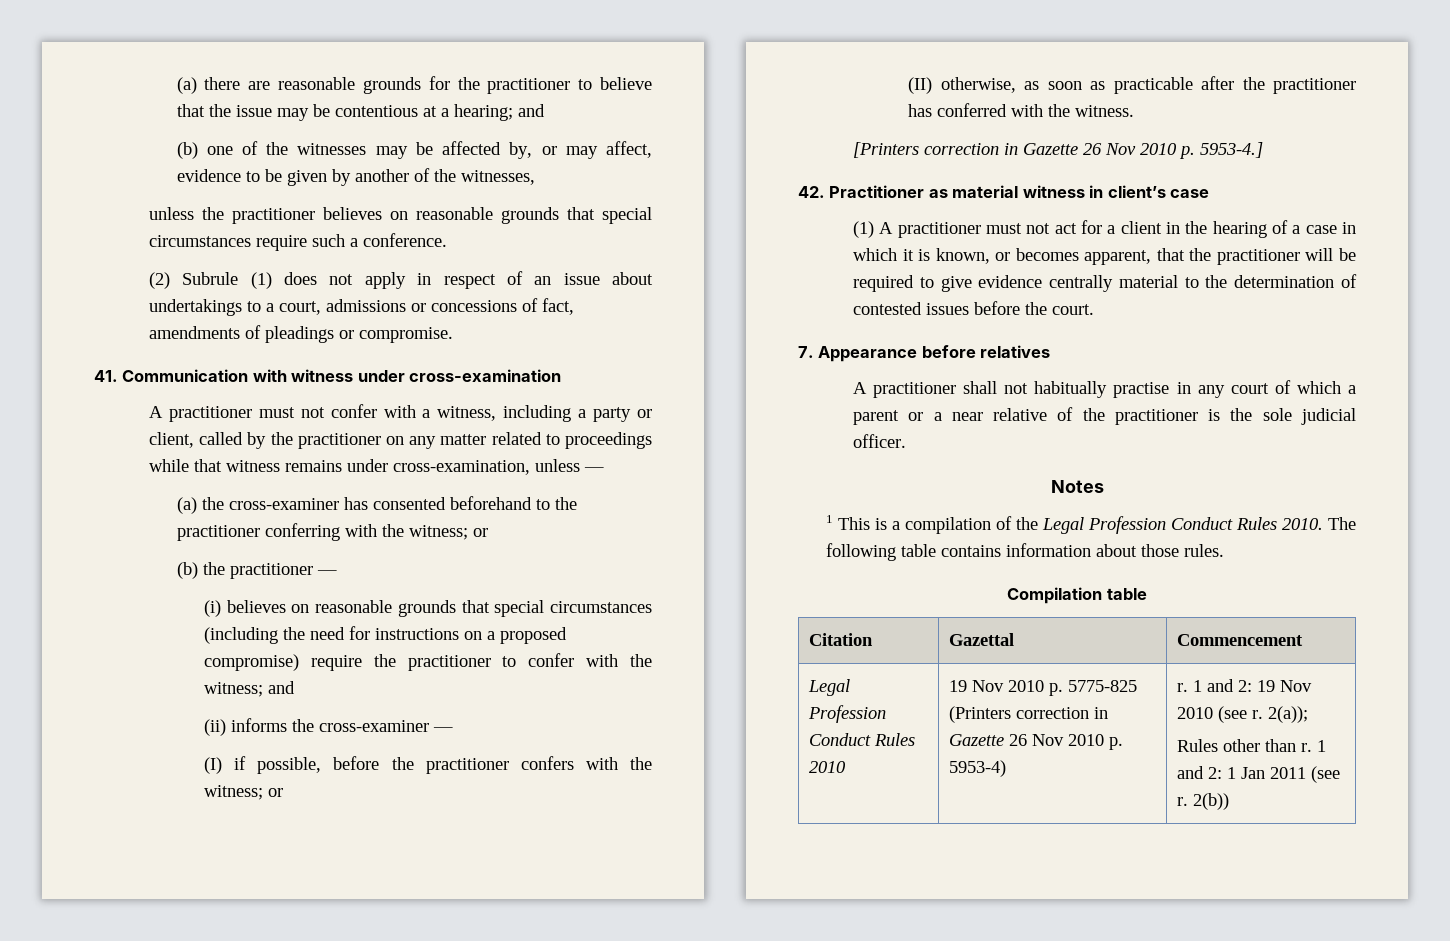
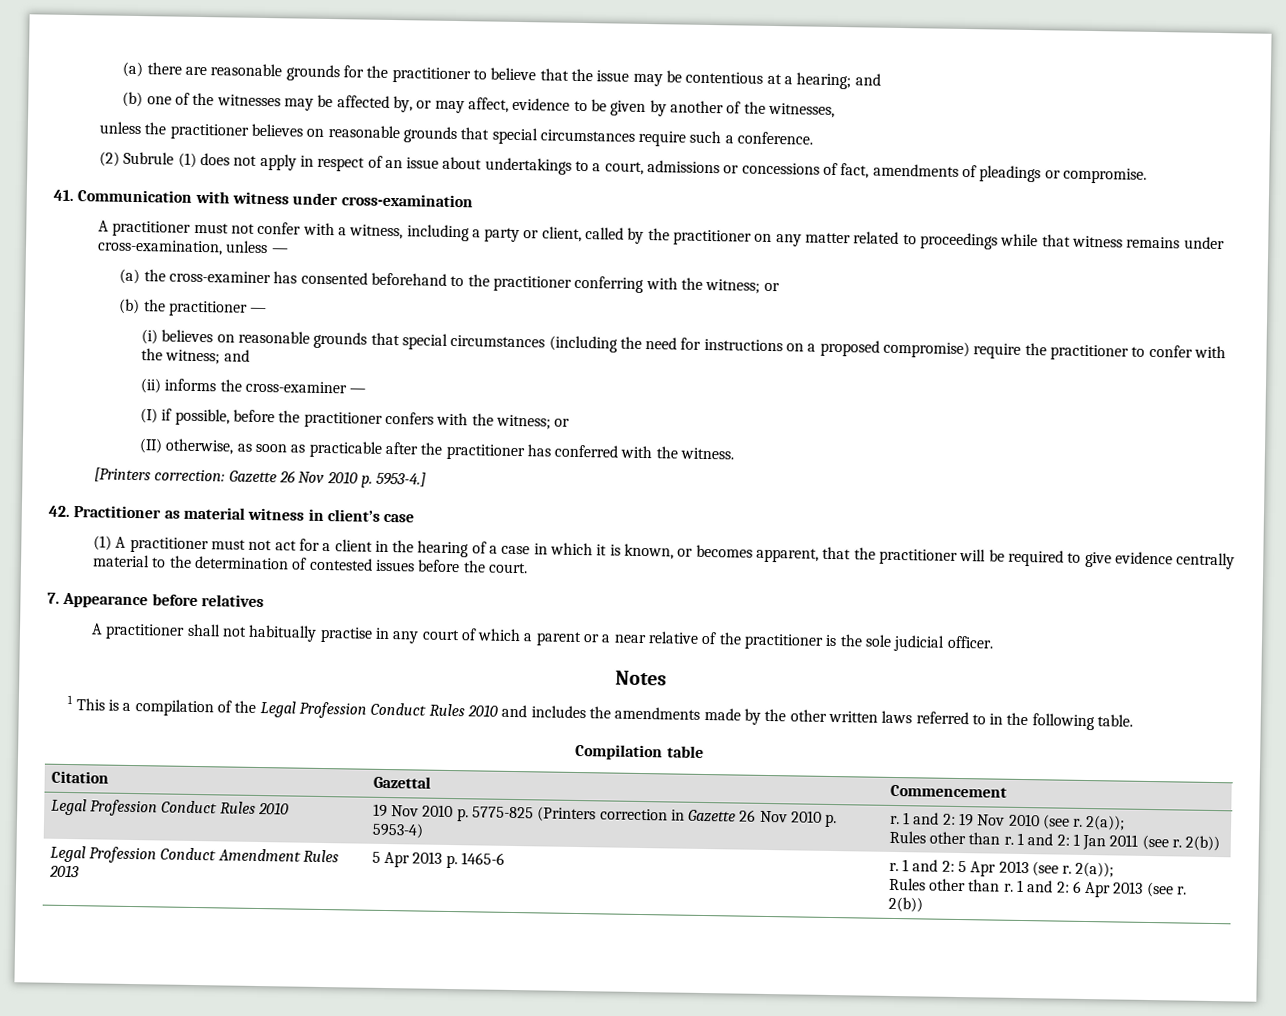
[924,143,1019,155] correction in -> [154,469,226,482] correction:
[1281,517,1356,530] [825,543,1224,561] 2010. The following table contains information about those rules. -> [467,704,1134,731] 2010 and includes the amendments made by the other written laws referred to in the following table.
(1229, 801) none -> [49,845,339,864] [48,864,80,878] [371,851,505,869] [888,859,1115,878] [888,877,1188,898] [887,896,923,913] // Legal Profession Conduct Amendment Rules 2013 | 5 Apr 2013 p. 1465-6 | r. 1 and 2: 5 Apr 2013 (see r. 2(a)); // Rules other than r. 1 and 2: 6 Apr 2013 (see r. 2(b))

